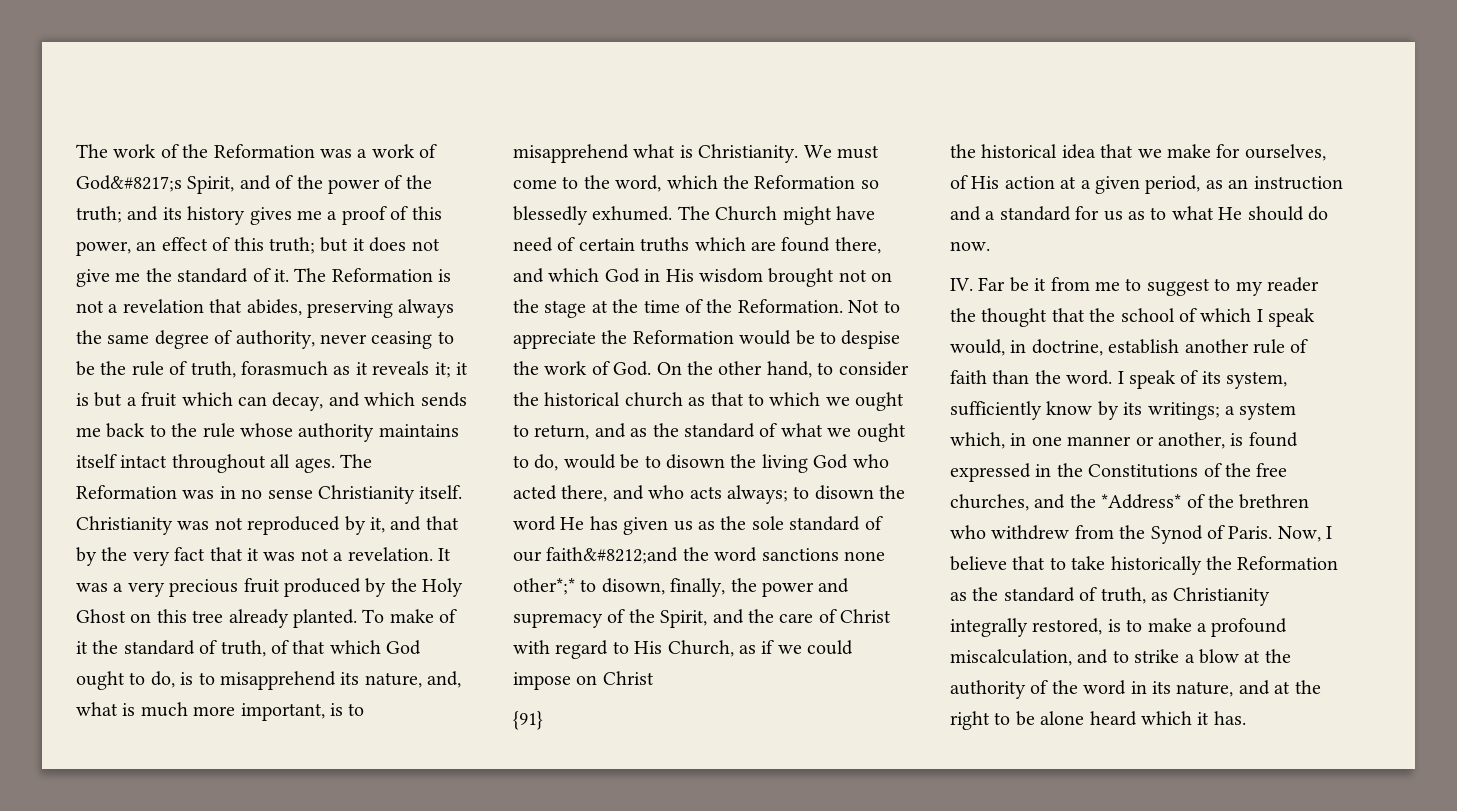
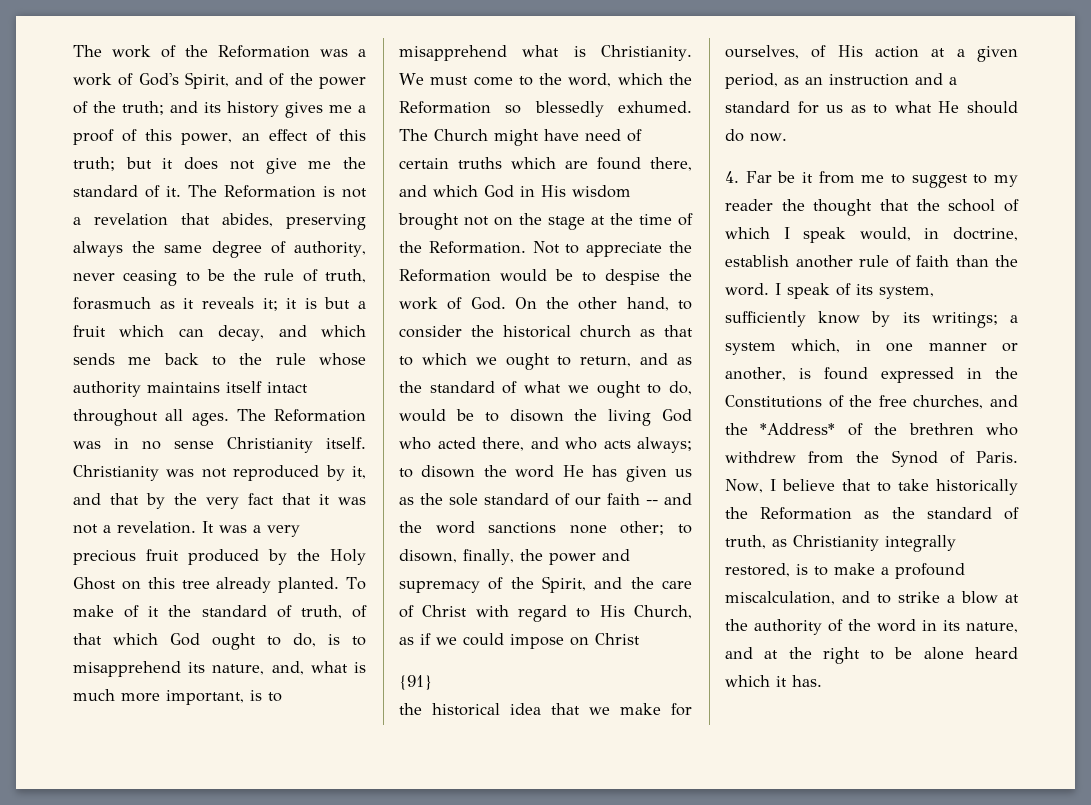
[76,175,182,192] God&#8217;s -> [138,73,179,86] God's
[546,547,679,564] faith&#8212;and -> [607,493,692,505] faith -- and
[513,578,575,595] other*;* -> [620,521,665,535] other;
[950,278,973,291] IV. -> [725,171,739,183] 4.

